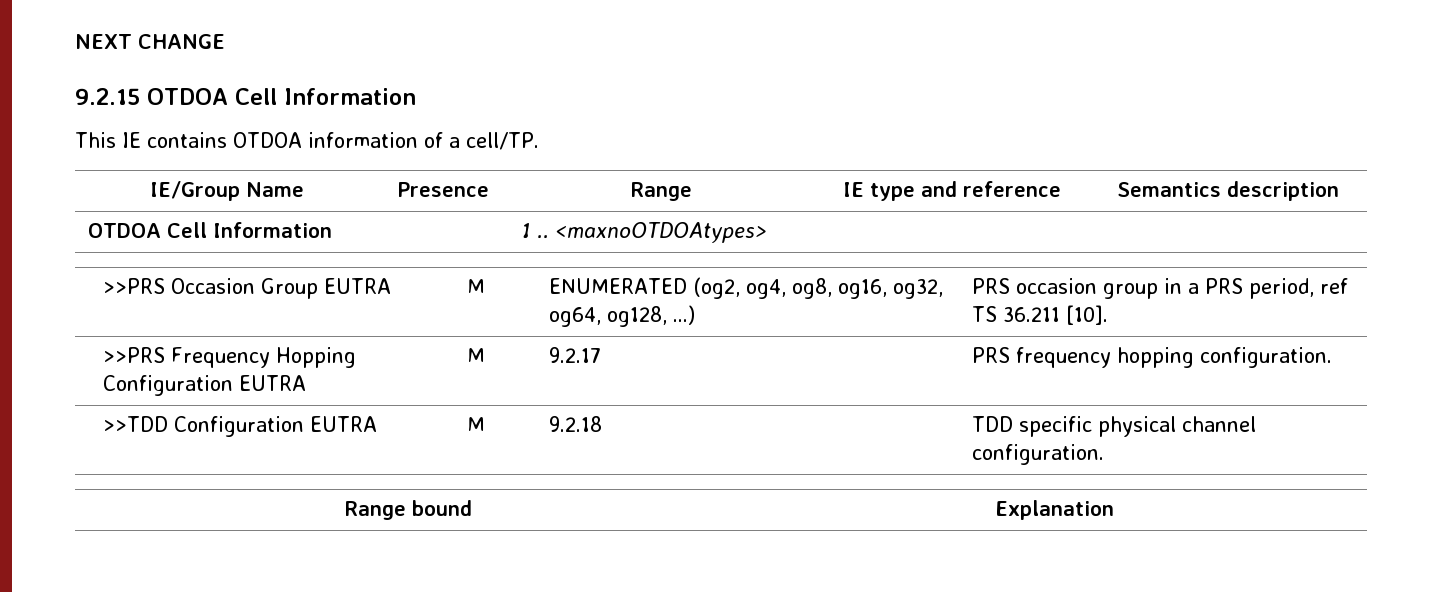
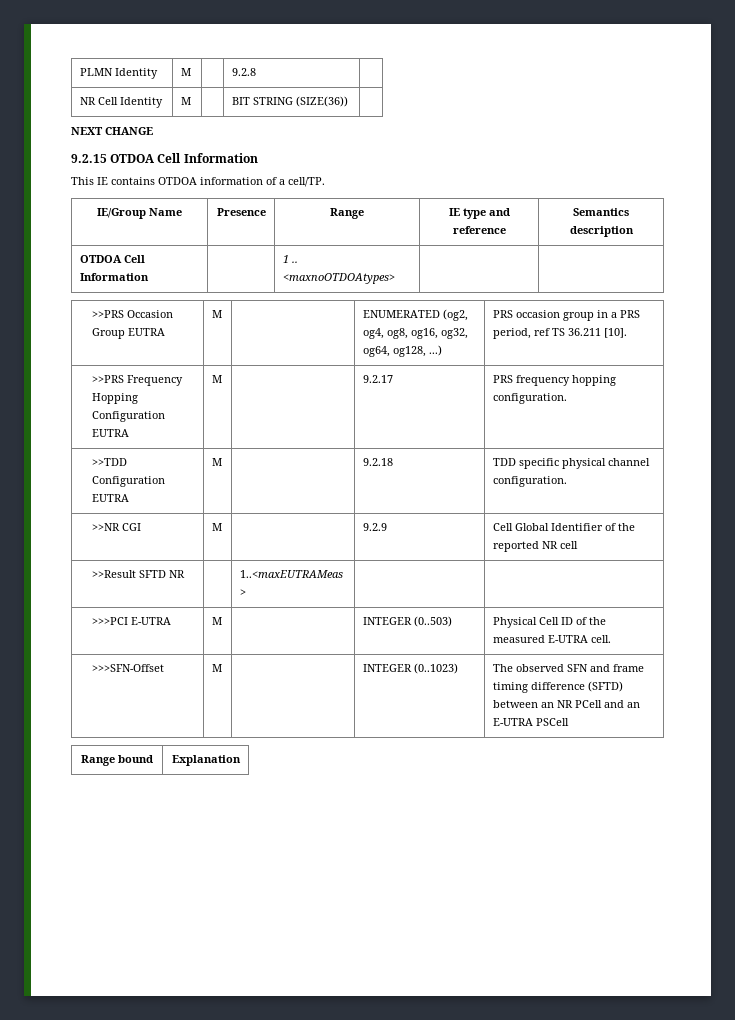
(75, 41) none -> [79,68,158,79] [180,68,191,76] [231,68,256,76] [79,97,163,108] [180,97,191,105] [231,96,348,107] PLMN Identity | M | | 9.2.8 | // NR Cell Identity | M | | BIT STRING (SIZE(36)) | //
(1104, 454) none -> [92,523,142,531] [211,523,222,531] [362,523,387,531] [492,523,635,531] [492,541,578,552] [92,570,186,578] [239,570,343,578] [239,589,246,596] [92,617,172,625] [211,617,222,625] [362,616,452,627] [492,617,606,628] [492,635,611,643] [92,664,165,672] [211,664,222,672] [362,663,458,674] [492,664,644,672] [492,681,623,693] [492,700,640,708] [492,718,569,726] // >>NR CGI | M | | 9.2.9 | Cell Global Identifier of the reported NR cell // >>Result SFTD NR | | 1..<maxEUTRAMeas > | | // >>>PCI E-UTRA | M | | INTEGER (0..503) | Physical Cell ID of the measured E-UTRA cell. // >>>SFN-Offset | M | | INTEGER (0..1023) | The observed SFN and frame timing difference (SFTD) between an NR PCell and an E-UTRA PSCell

